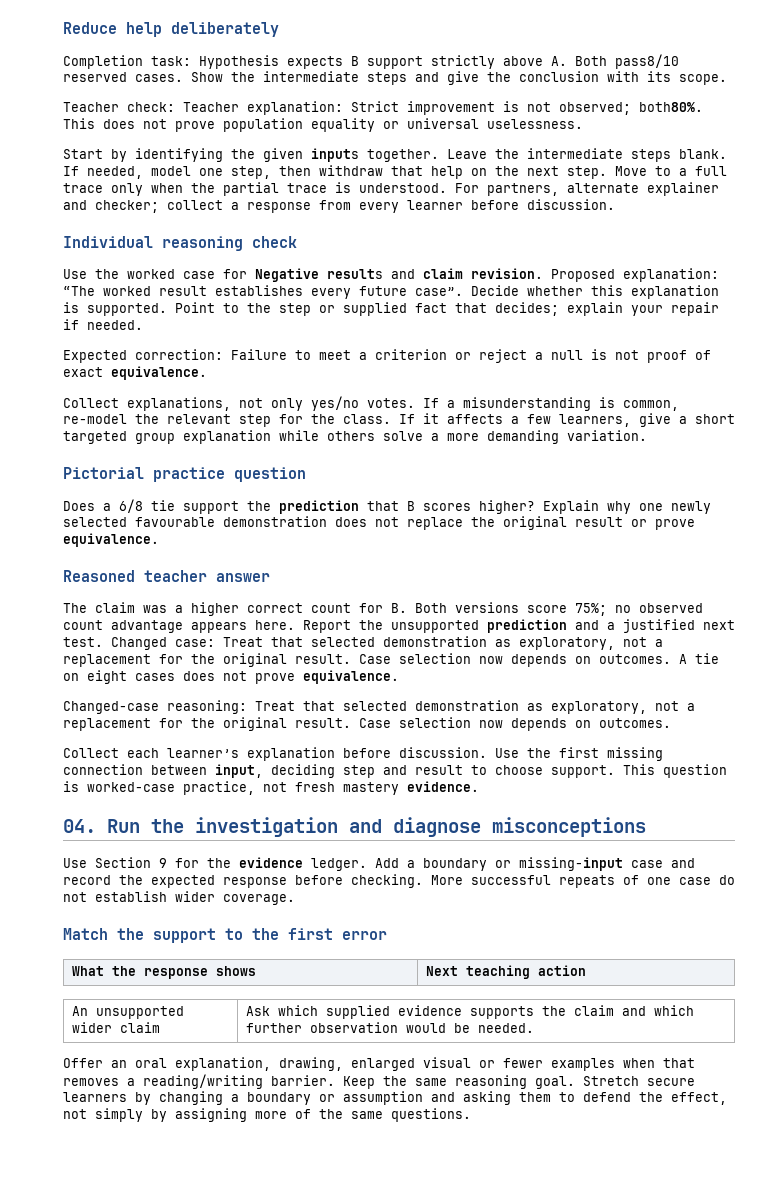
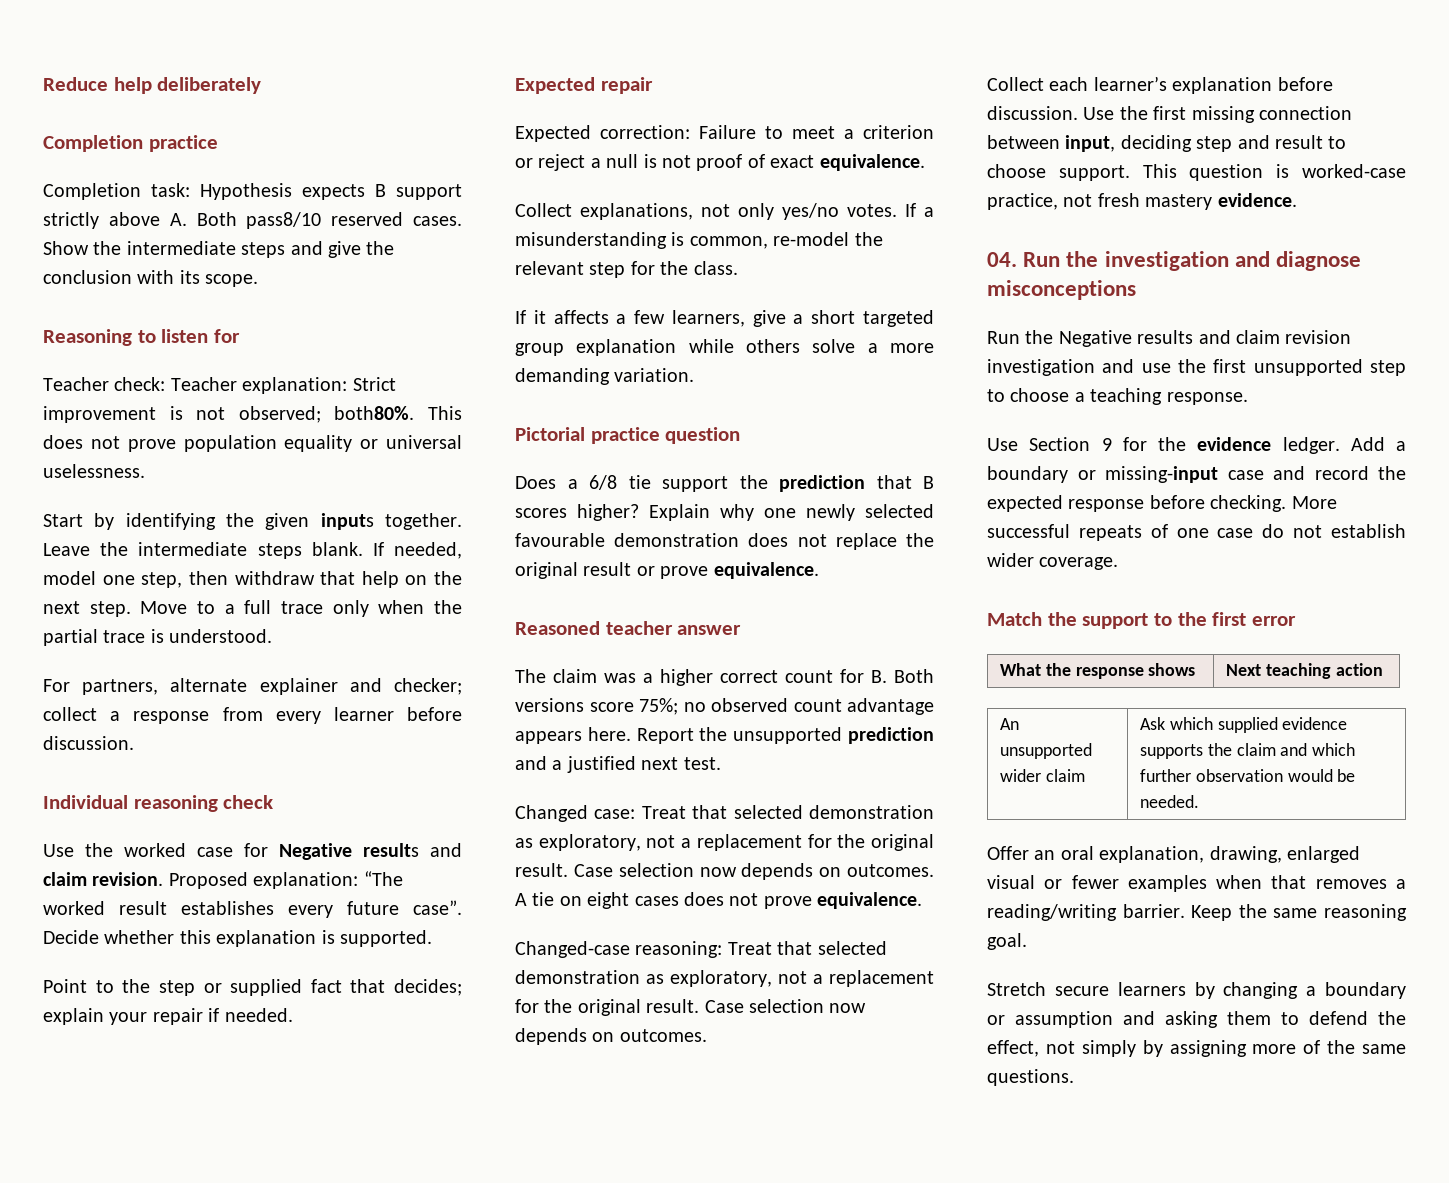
(279, 29) none -> [43,135,218,152] // Completion practice
(727, 79) none -> [43,329,241,346] // Reasoning to listen for
(447, 188) none -> (273, 636) //
(167, 309) none -> (432, 938) //
(143, 325) none -> [515,77,653,94] // Expected repair
(391, 419) none -> (738, 268) //
(103, 642) none -> (721, 763) //
(646, 827) none -> [987,330,1352,347] [987,359,1406,376] [987,388,1248,405] // Run the Negative results and claim revision investigation and use the first unsupported step to choose a teaching response.
(575, 1082) none -> (1027, 941) //

